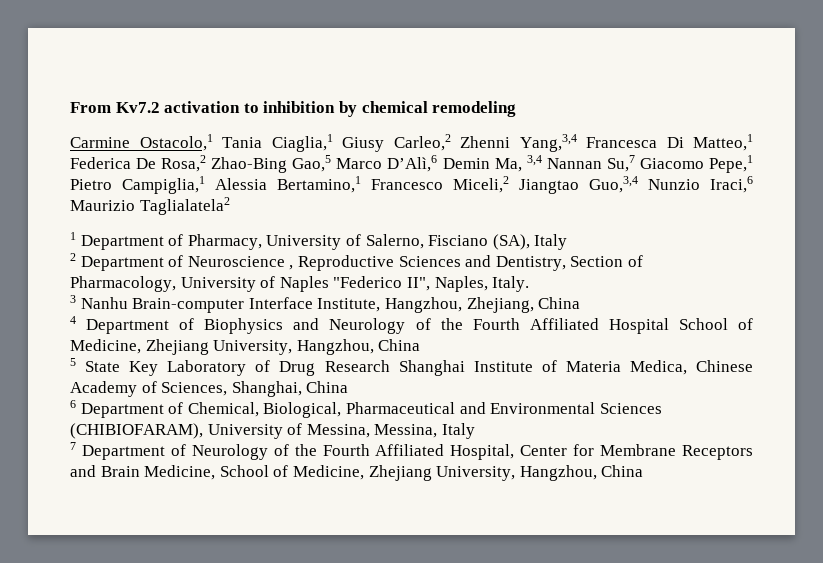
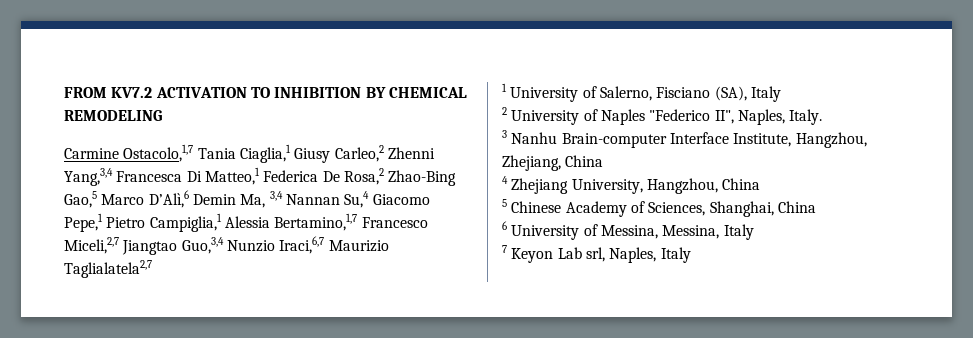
[70,101,517,117] From Kv7.2 activation to inhibition by chemical remodeling -> [64,87,467,98] [64,110,162,121] FROM KV7.2 ACTIVATION TO INHIBITION BY CHEMICAL REMODELING
[139,134,213,151] Ostacolo,1 -> [123,144,194,162] Ostacolo,1,7
[606,155,635,172] Su,7 -> [344,191,370,208] Su,4
[277,176,753,194] [70,197,230,215] [70,232,262,250] Bertamino,1 Francesco Miceli,2 Jiangtao Guo,3,4 Nunzio Iraci,6 Maurizio Taglialatela2 // 1 Department of Pharmacy, -> [274,213,428,231] [64,236,389,255] [64,260,152,278] [502,83,507,92] Bertamino,1,7 Francesco Miceli,2,7 Jiangtao Guo,3,4 Nunzio Iraci,6,7 Maurizio Taglialatela2,7 // 1
[80,255,643,271] [70,276,176,292] Department of Neuroscience , Reproductive Sciences and Dentistry, Section of Pharmacology, -> (507, 111) none
[86,318,753,334] [70,339,141,354] Department of Biophysics and Neurology of the Fourth Affiliated Hospital School of Medicine, -> (508, 180) none
[85,360,687,376] State Key Laboratory of Drug Research Shanghai Institute of Materia Medica, -> (507, 203) none
[80,402,662,418] [70,423,203,439] Department of Chemical, Biological, Pharmaceutical and Environmental Sciences (CHIBIOFARAM), -> (507, 225) none
[81,444,753,460] [70,465,644,481] Department of Neurology of the Fourth Affiliated Hospital, Center for Membrane Receptors and Brain Medicine, School of Medicine, Zhejiang University, Hangzhou, China -> [511,247,691,263] Keyon Lab srl, Naples, Italy

